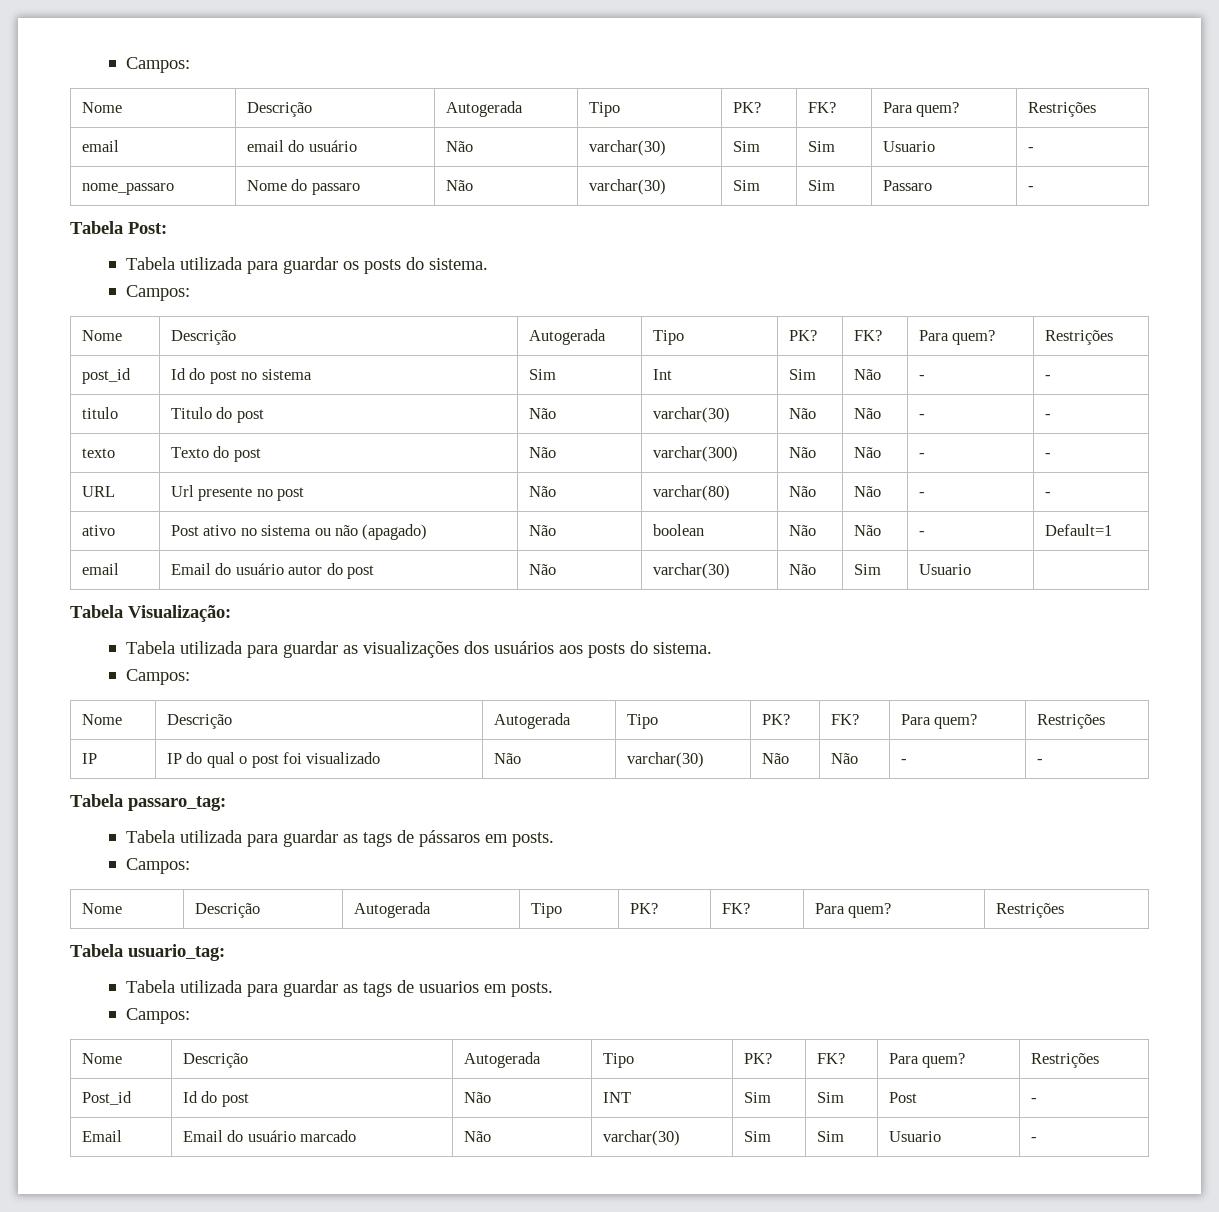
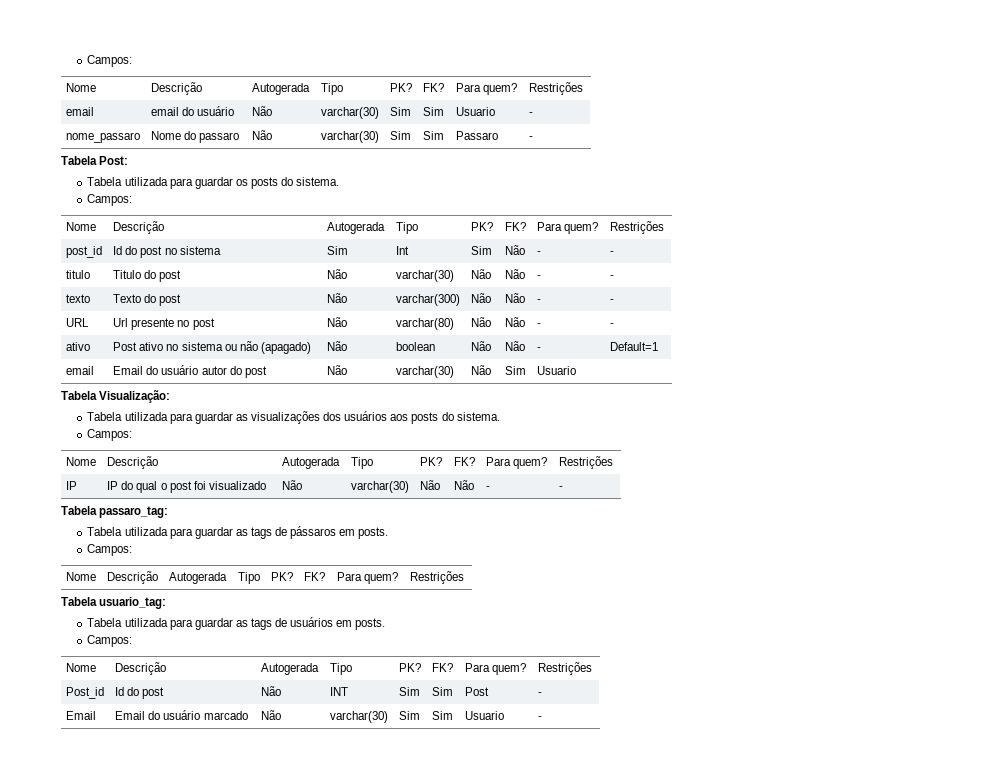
[418,981,479,993] usuarios -> [290,617,334,627] usuários

